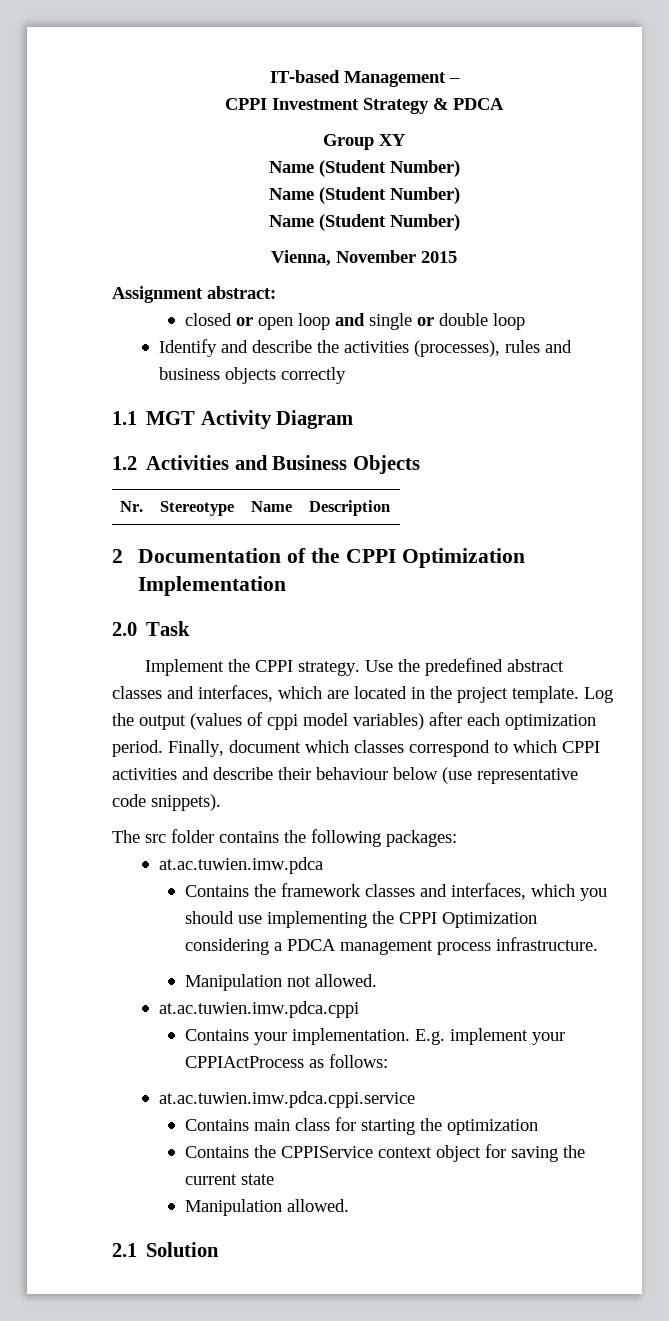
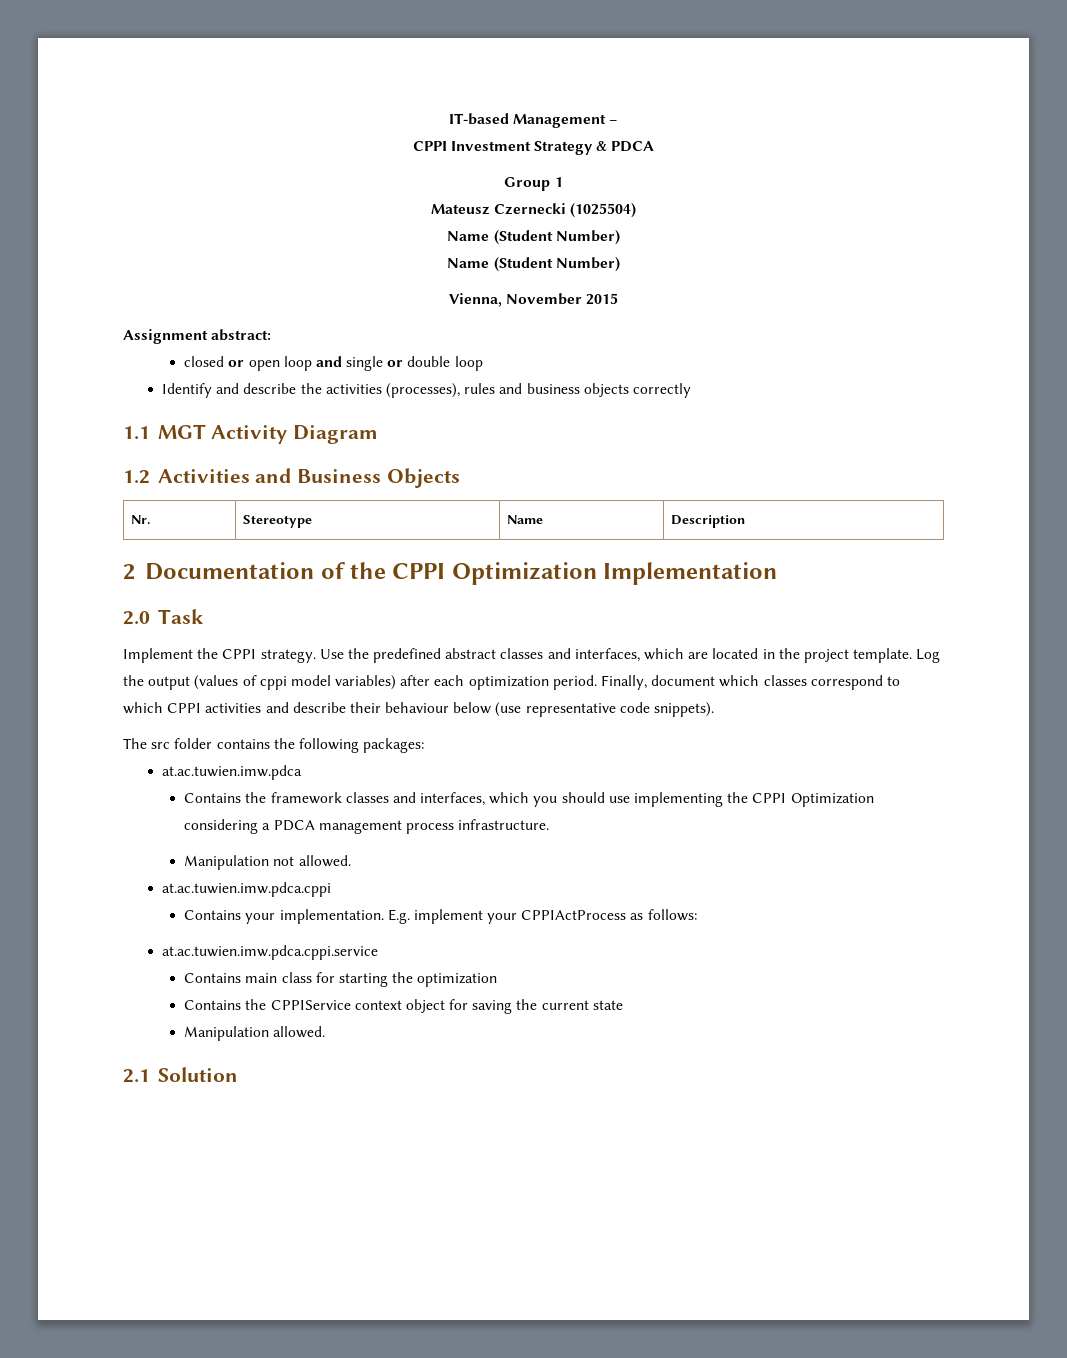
[379,134,406,146] [268,160,460,177] XY // Name (Student Number) -> [554,177,563,187] [430,203,637,218] 1 // Mateusz Czernecki (1025504)

